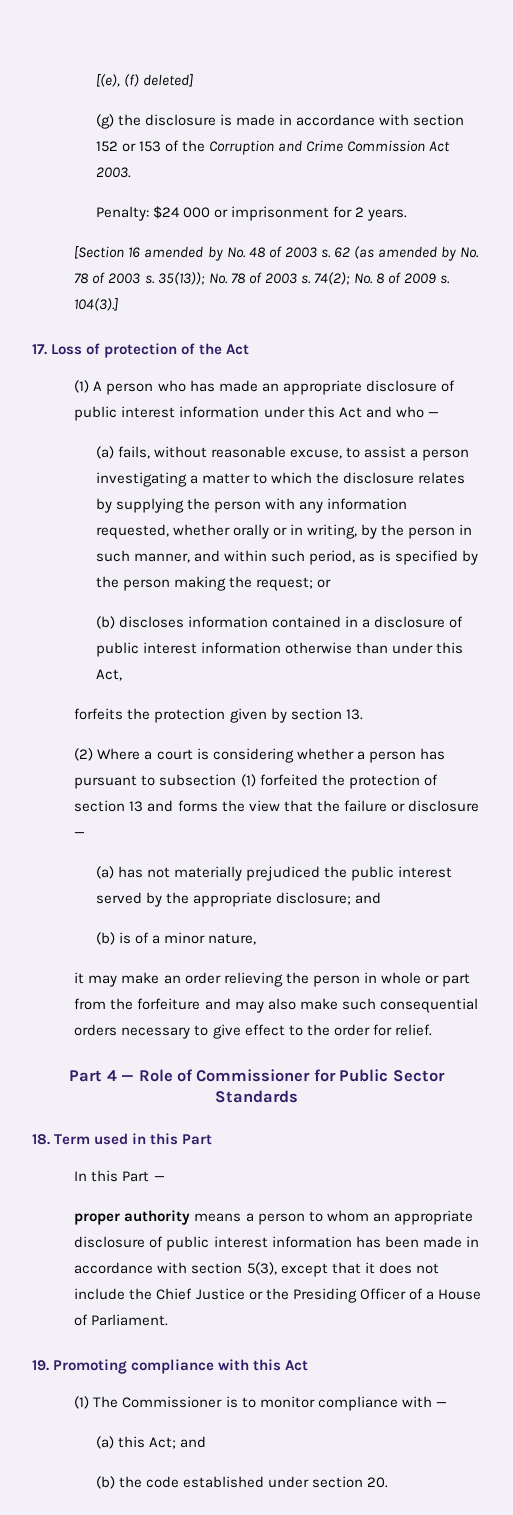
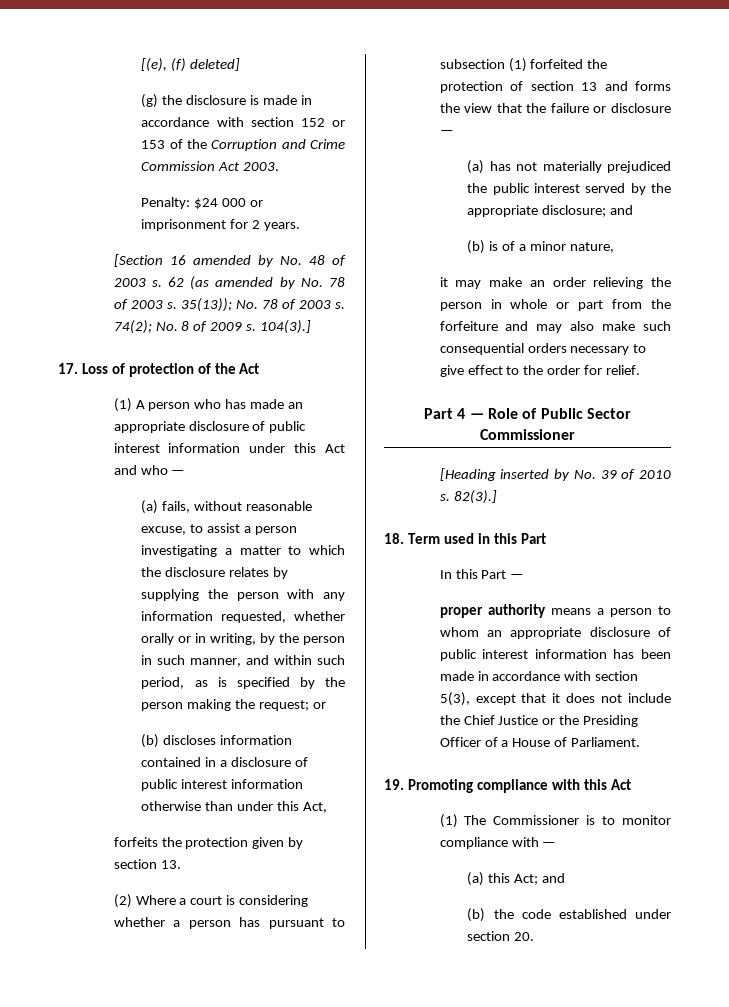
[196,1069,445,1082] [215,1090,298,1103] Commissioner for Public Sector Standards -> [540,408,631,419] [480,429,575,440] [439,468,671,481] [439,490,497,504] Public Sector Commissioner // [Heading inserted by No. 39 of 2010 s. 82(3).]

